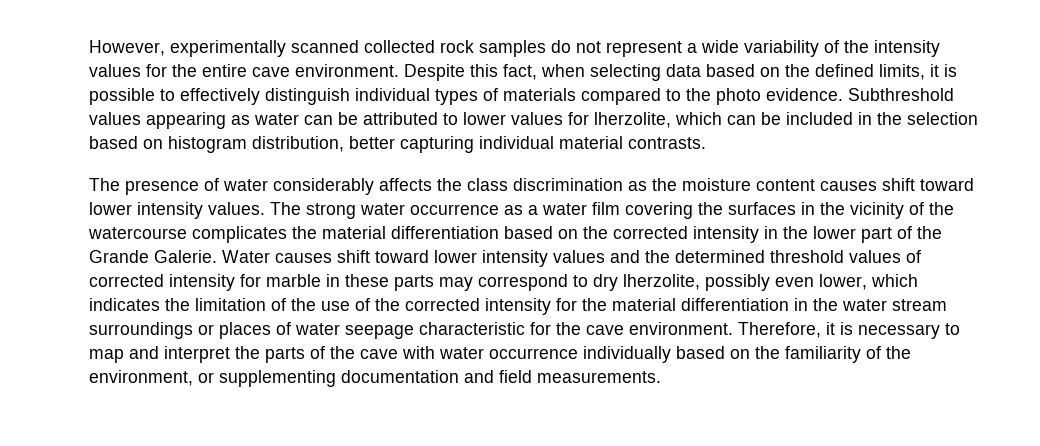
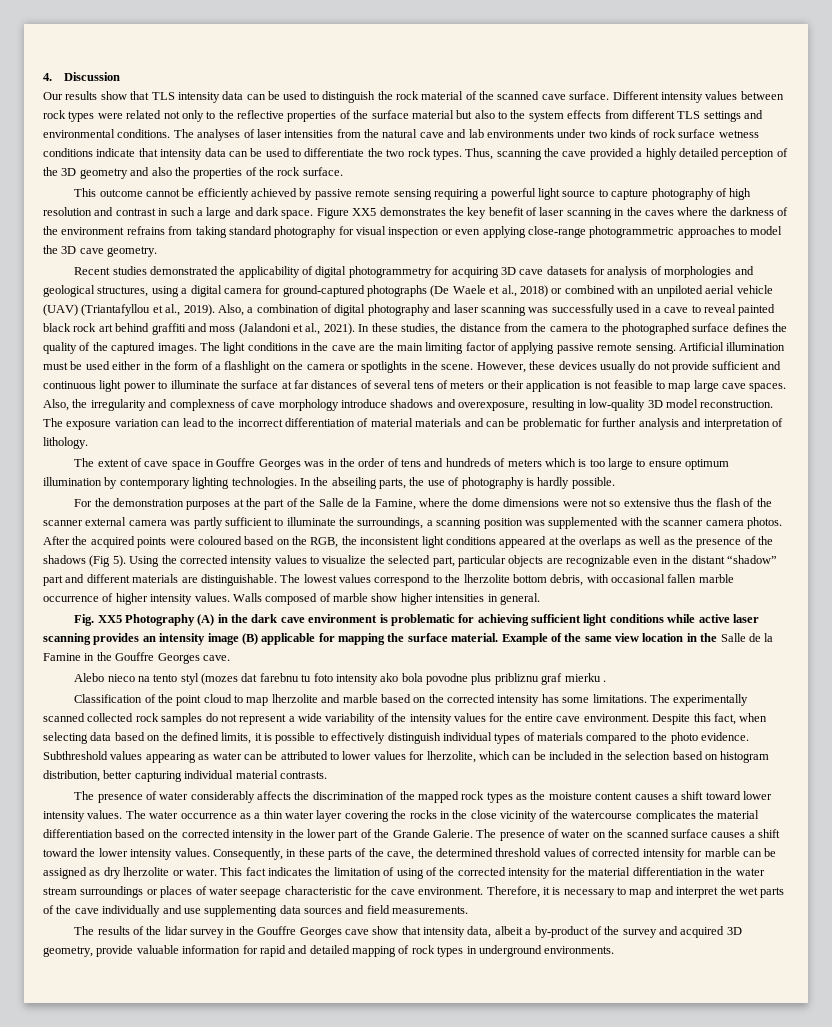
[89,40,165,56] However, -> [43,72,120,81] [43,91,784,103] [43,110,763,122] [43,129,759,141] [43,148,788,160] [43,167,343,179] [74,188,752,200] [43,207,789,219] [43,226,783,238] [43,245,158,257] [74,266,754,278] [43,285,773,297] [43,304,776,316] [43,323,787,335] [43,342,786,354] [43,361,781,373] [43,380,787,392] [43,399,774,411] [43,418,783,430] [43,437,88,449] [74,458,730,470] [43,477,615,489] [74,498,772,510] [43,517,783,529] [43,536,773,548] [43,555,777,567] [43,574,734,586] [43,593,540,605] [74,614,759,626] [43,633,774,645] [43,652,230,664] [74,673,606,685] [74,694,670,706] 4. Discussion // Our results show that TLS intensity data can be used to distinguish the rock material of the scanned cave surface. Different intensity values between rock types were related not only to the reflective properties of the surface material but also to the system effects from different TLS settings and environmental conditions. The analyses of laser intensities from the natural cave and lab environments under two kinds of rock surface wetness conditions indicate that intensity data can be used to differentiate the two rock types. Thus, scanning the cave provided a highly detailed perception of the 3D geometry and also the properties of the rock surface. // This outcome cannot be efficiently achieved by passive remote sensing requiring a powerful light source to capture photography of high resolution and contrast in such a large and dark space. Figure XX5 demonstrates the key benefit of laser scanning in the caves where the darkness of the environment refrains from taking standard photography for visual inspection or even applying close-range photogrammetric approaches to model the 3D cave geometry. // Recent studies demonstrated the applicability of digital photogrammetry for acquiring 3D cave datasets for analysis of morphologies and geological structures, using a digital camera for ground-captured photographs (De Waele et al., 2018) or combined with an unpiloted aerial vehicle (UAV) (Triantafyllou et al., 2019). Also, a combination of digital photography and laser scanning was successfully used in a cave to reveal painted black rock art behind graffiti and moss (Jalandoni et al., 2021). In these studies, the distance from the camera to the photographed surface defines the quality of the captured images. The light conditions in the cave are the main limiting factor of applying passive remote sensing. Artificial illumination must be used either in the form of a flashlight on the camera or spotlights in the scene. However, these devices usually do not provide sufficient and continuous light power to illuminate the surface at far distances of several tens of meters or their application is not feasible to map large cave spaces. Also, the irregularity and complexness of cave morphology introduce shadows and overexposure, resulting in low-quality 3D model reconstruction. The exposure variation can lead to the incorrect differentiation of material materials and can be problematic for further analysis and interpretation of lithology. // The extent of cave space in Gouffre Georges was in the order of tens and hundreds of meters which is too large to ensure optimum illumination by contemporary lighting technologies. In the abseiling parts, the use of photography is hardly possible. // For the demonstration purposes at the part of the Salle de la Famine, where the dome dimensions were not so extensive thus the flash of the scanner external camera was partly sufficient to illuminate the surroundings, a scanning position was supplemented with the scanner camera photos. After the acquired points were coloured based on the RGB, the inconsistent light conditions appeared at the overlaps as well as the presence of the shadows (Fig 5). Using the corrected intensity values to visualize the selected part, particular objects are recognizable even in the distant “shadow” part and different materials are distinguishable. The lowest values correspond to the lherzolite bottom debris, with occasional fallen marble occurrence of higher intensity values. Walls composed of marble show higher intensities in general. // Fig. XX5 Photography (A) in the dark cave environment is problematic for achieving sufficient light conditions while active laser scanning provides an intensity image (B) applicable for mapping the surface material. Example of the same view location in the Salle de la Famine in the Gouffre Georges cave. // Alebo nieco na tento styl (mozes dat farebnu tu foto intensity ako bola povodne plus pribliznu graf mierku . // Classification of the point cloud to map lherzolite and marble based on the corrected intensity has some limitations. The
[467,178,623,191] class discrimination -> [312,791,513,803] discrimination of the mapped rock types
(877, 186) none -> [671,794,678,800] a
[306,203,356,219] strong -> (146, 814) none
[542,202,620,215] water film -> [263,810,343,822] thin water layer
[728,202,845,215] surfaces in the -> [409,810,497,819] rocks in the close
[222,250,640,267] Water causes shift toward lower intensity values and -> [476,829,780,841] [43,848,415,860] The presence of water on the scanned surface causes a shift toward the lower intensity values. Consequently, in these parts of the cave,
[326,274,918,291] in these parts may correspond to dry lherzolite, possibly even lower, which -> [742,848,777,857] [43,867,266,879] can be assigned as dry lherzolite or water. This fact
[291,298,350,311] the use -> [396,868,424,879] using
(260, 352) none -> [738,887,758,895] wet
[402,346,911,363] [89,370,661,387] with water occurrence individually based on the familiarity of the environment, or supplementing documentation and field measurements. -> [102,905,469,917] [74,926,742,938] [43,945,615,957] individually and use supplementing data sources and field measurements. // The results of the lidar survey in the Gouffre Georges cave show that intensity data, albeit a by-product of the survey and acquired 3D geometry, provide valuable information for rapid and detailed mapping of rock types in underground environments.

